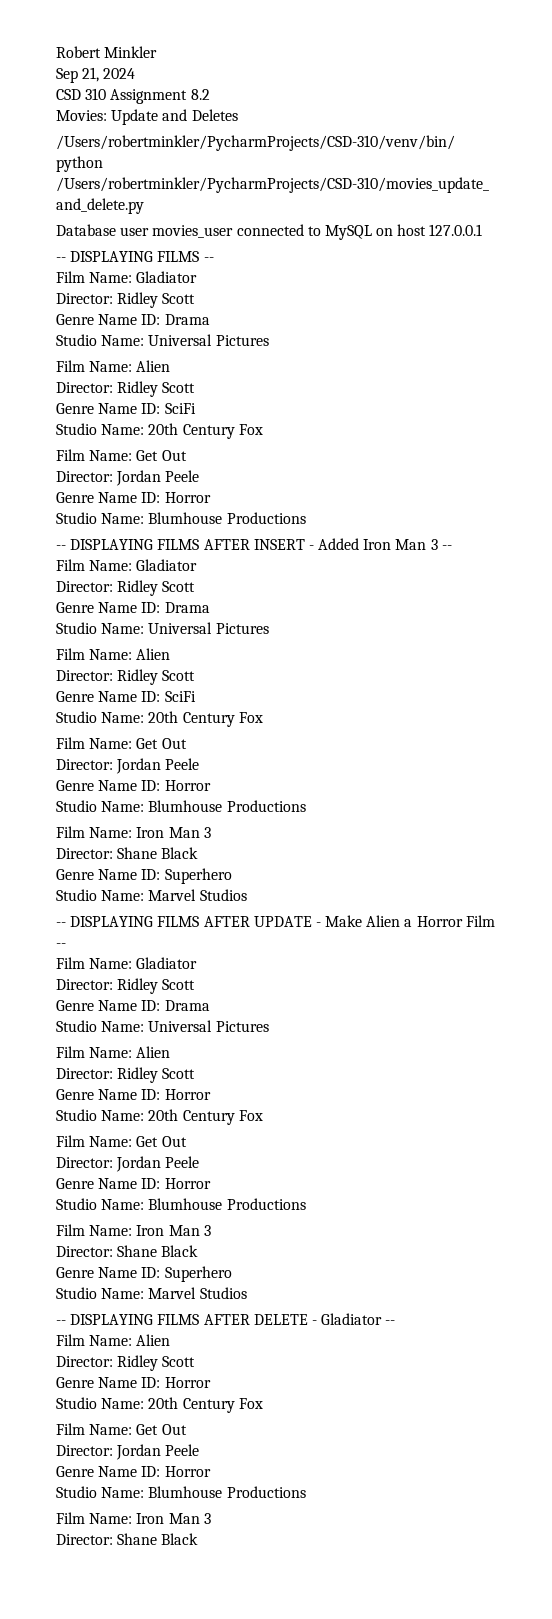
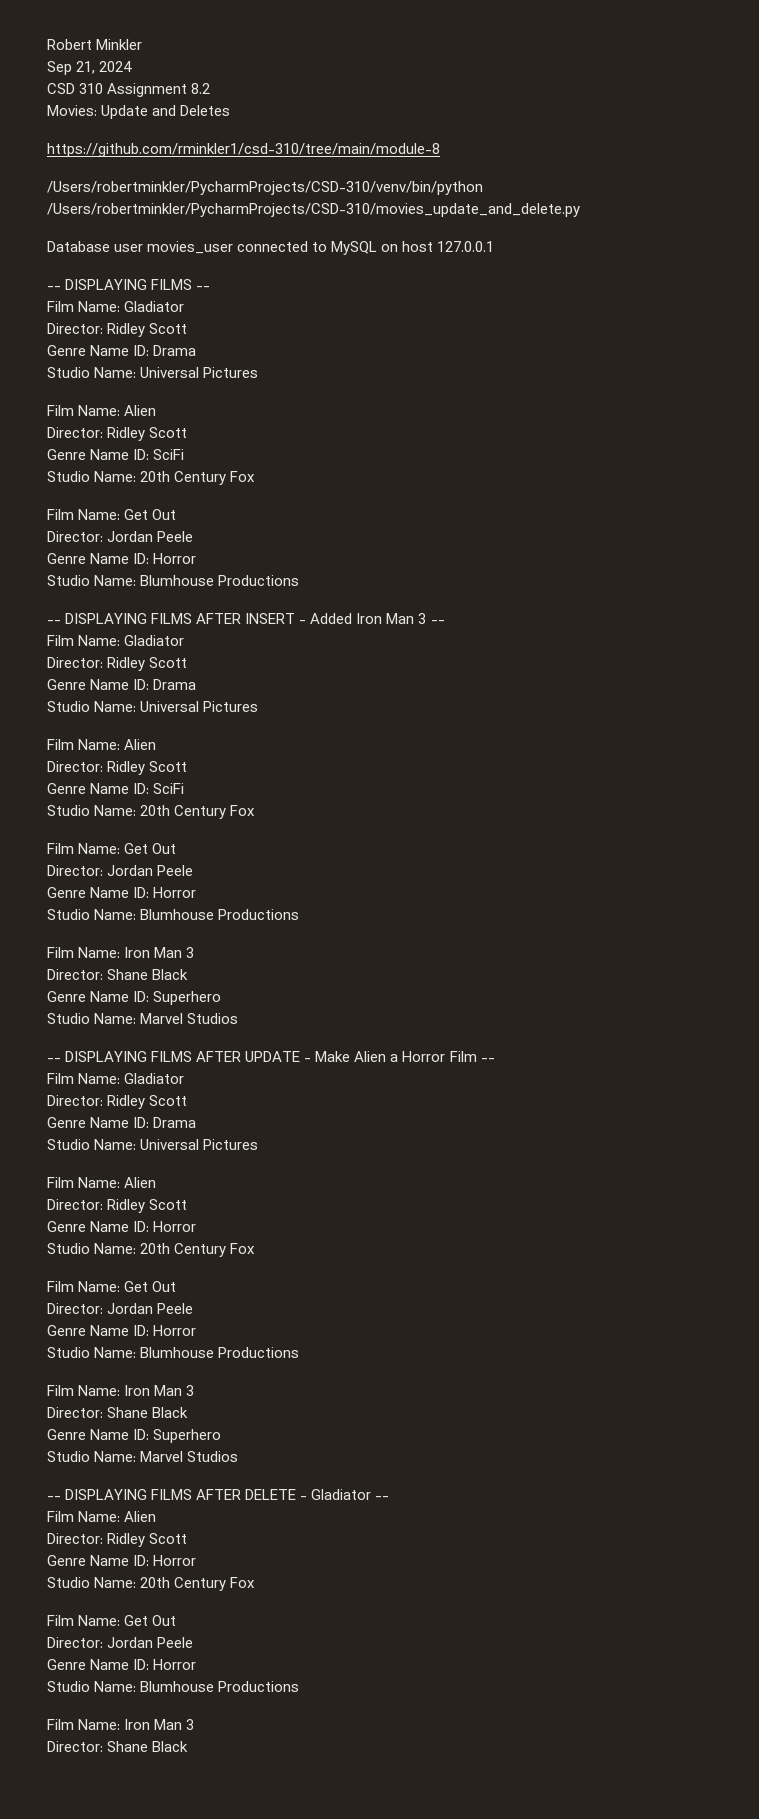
(238, 115) none -> [47,143,440,157] // https://github.com/rminkler1/csd-310/tree/main/module-8

